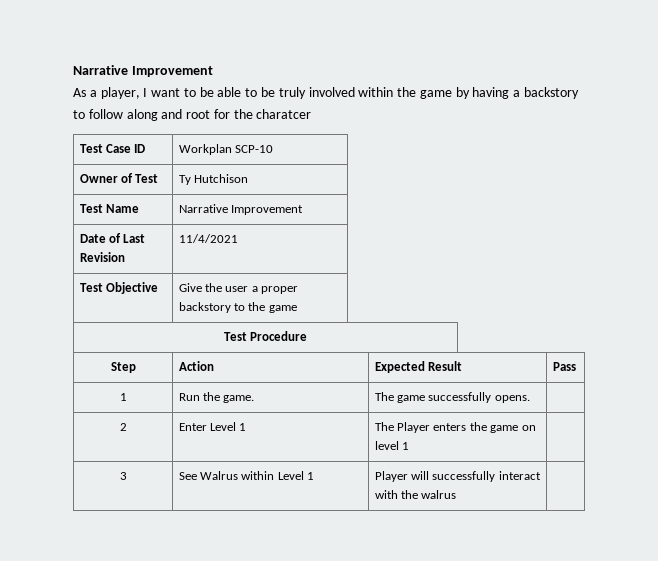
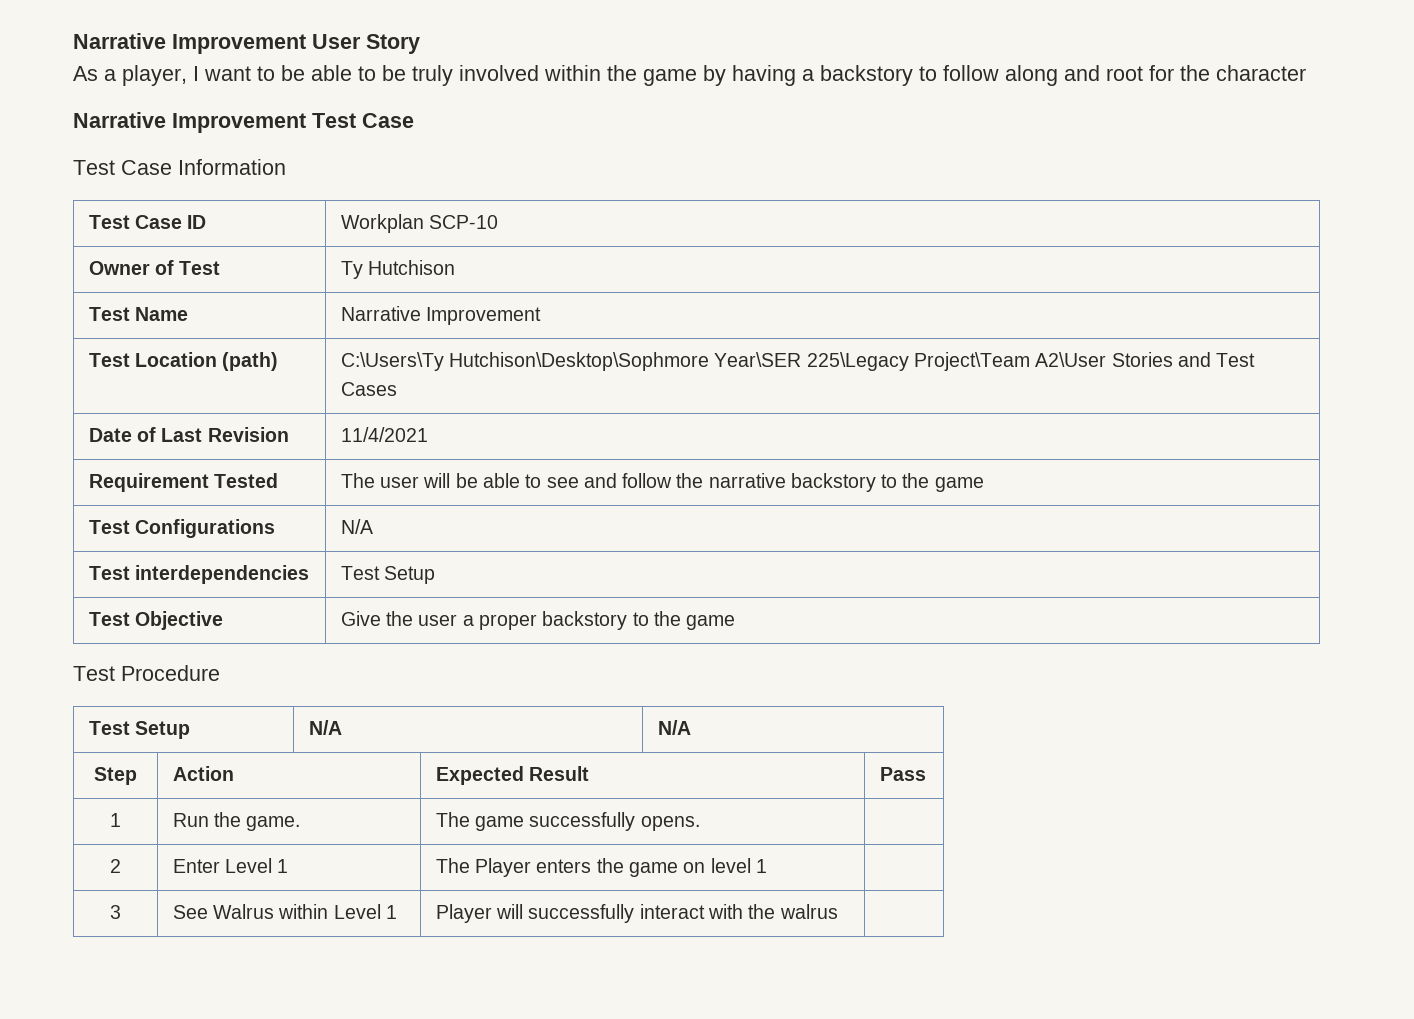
[73,65,213,77] Narrative Improvement -> [73,33,420,54] Narrative Improvement User Story
[256,109,312,119] charatcer -> [1216,65,1306,81] [73,112,414,133] [73,159,286,175] character // Narrative Improvement Test Case // Test Case Information
(304, 210) none -> [88,352,279,371] [340,352,1256,371] [340,382,397,396] // Test Location (path) | C:\Users\Ty Hutchison\Desktop\Sophmore Year\SER 225\Legacy Project\Team A2\User Stories and Test Cases
(238, 238) none -> [88,473,279,492] [340,473,984,492] [88,519,276,538] [340,519,373,534] [88,565,310,584] [340,566,436,584] // Requirement Tested | The user will be able to see and follow the narrative backstory to the game // Test Configurations | N/A // Test interdependencies | Test Setup
[223,331,308,341] // Test Procedure -> [73,665,220,681] [88,721,191,739] [308,720,342,735] [657,720,691,735] // Test Procedure // Test Setup | N/A | N/A

